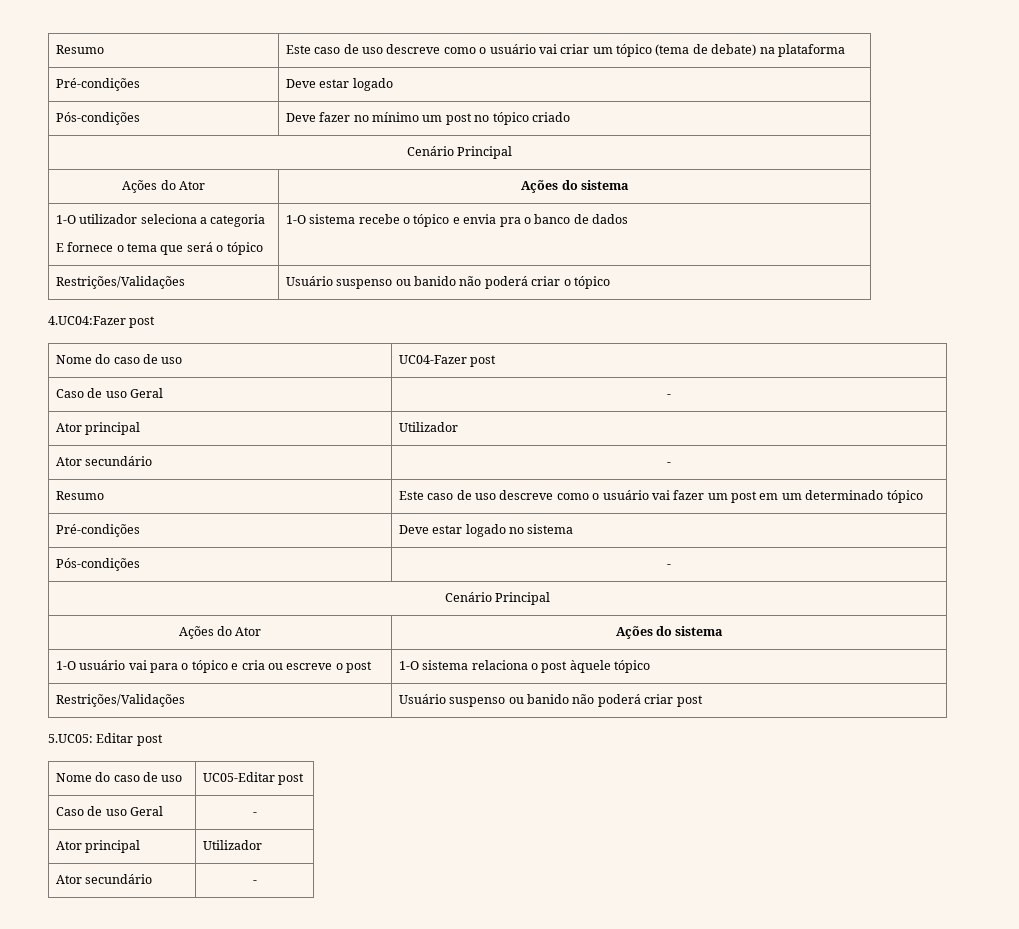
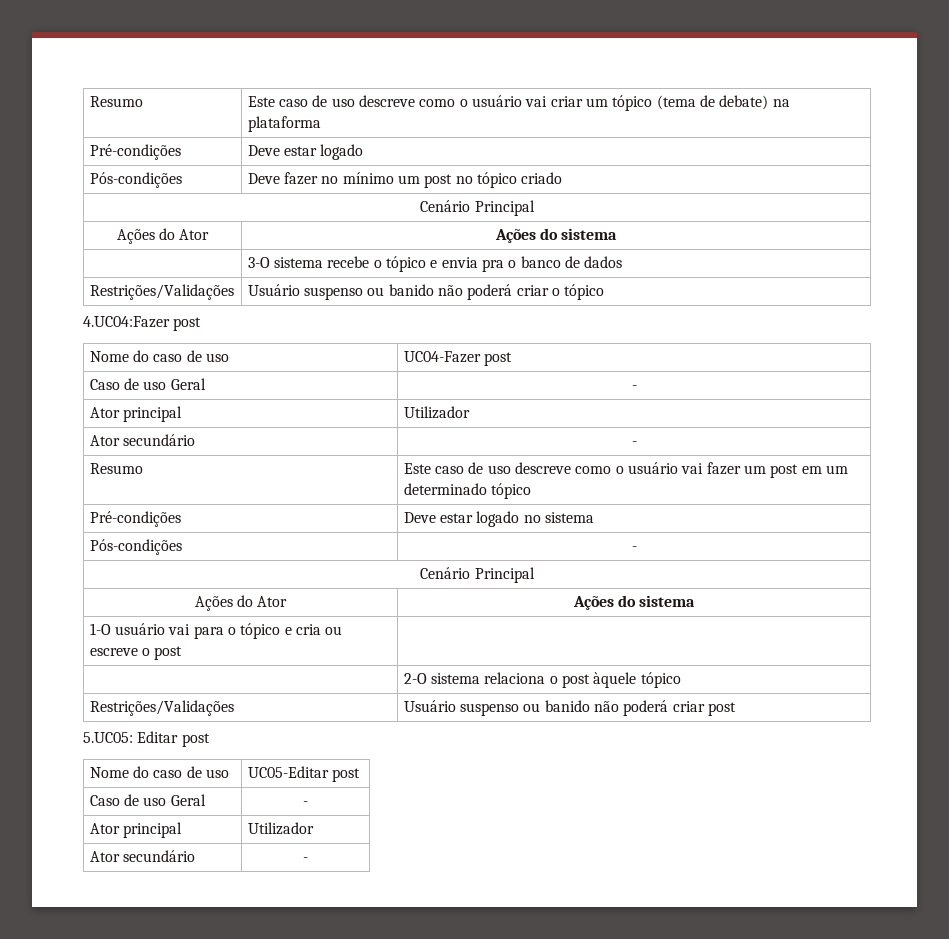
[55,214,266,227] [55,242,263,255] [285,215,306,224] 1-O utilizador seleciona a categoria // E fornece o tema que será o tópico | 1-O -> [247,257,270,268] | 3-O
[398,661,419,670] 1-O -> [403,673,427,684] // | 2-O

